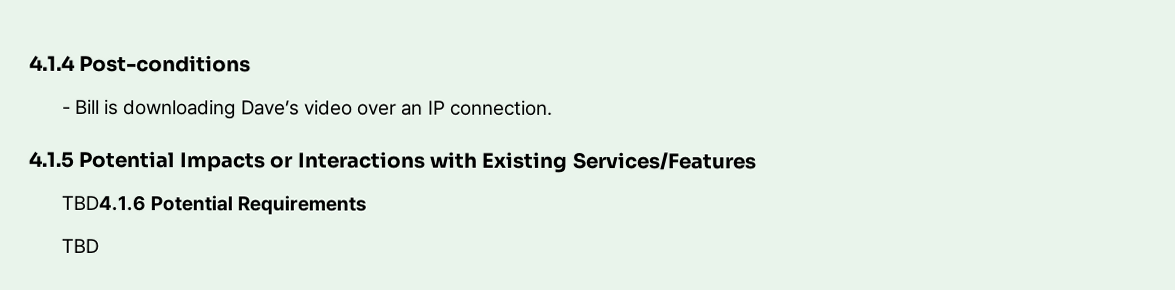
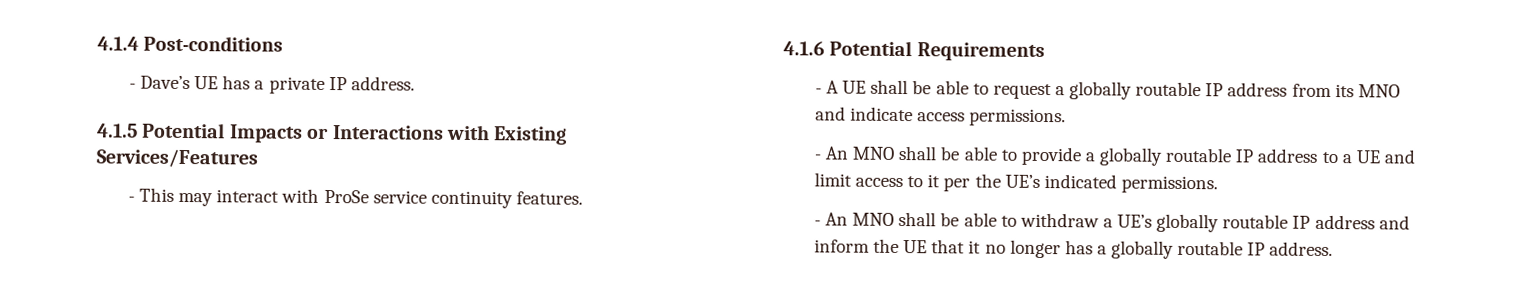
[74,98,553,120] Bill is downloading Dave’s video over an IP connection. -> [140,75,415,94] Dave’s UE has a private IP address.
[60,195,368,215] [60,238,99,253] TBD4.1.6 Potential Requirements // TBD -> [127,187,583,209] [783,40,1045,62] [814,79,1400,100] [814,106,1067,127] [813,145,1415,166] [813,172,1218,194] [813,211,1410,233] [813,238,1334,259] - This may interact with ProSe service continuity features. // 4.1.6 Potential Requirements // - A UE shall be able to request a globally routable IP address from its MNO and indicate access permissions. // - An MNO shall be able to provide a globally routable IP address to a UE and limit access to it per the UE’s indicated permissions. // - An MNO shall be able to withdraw a UE’s globally routable IP address and inform the UE that it no longer has a globally routable IP address.

